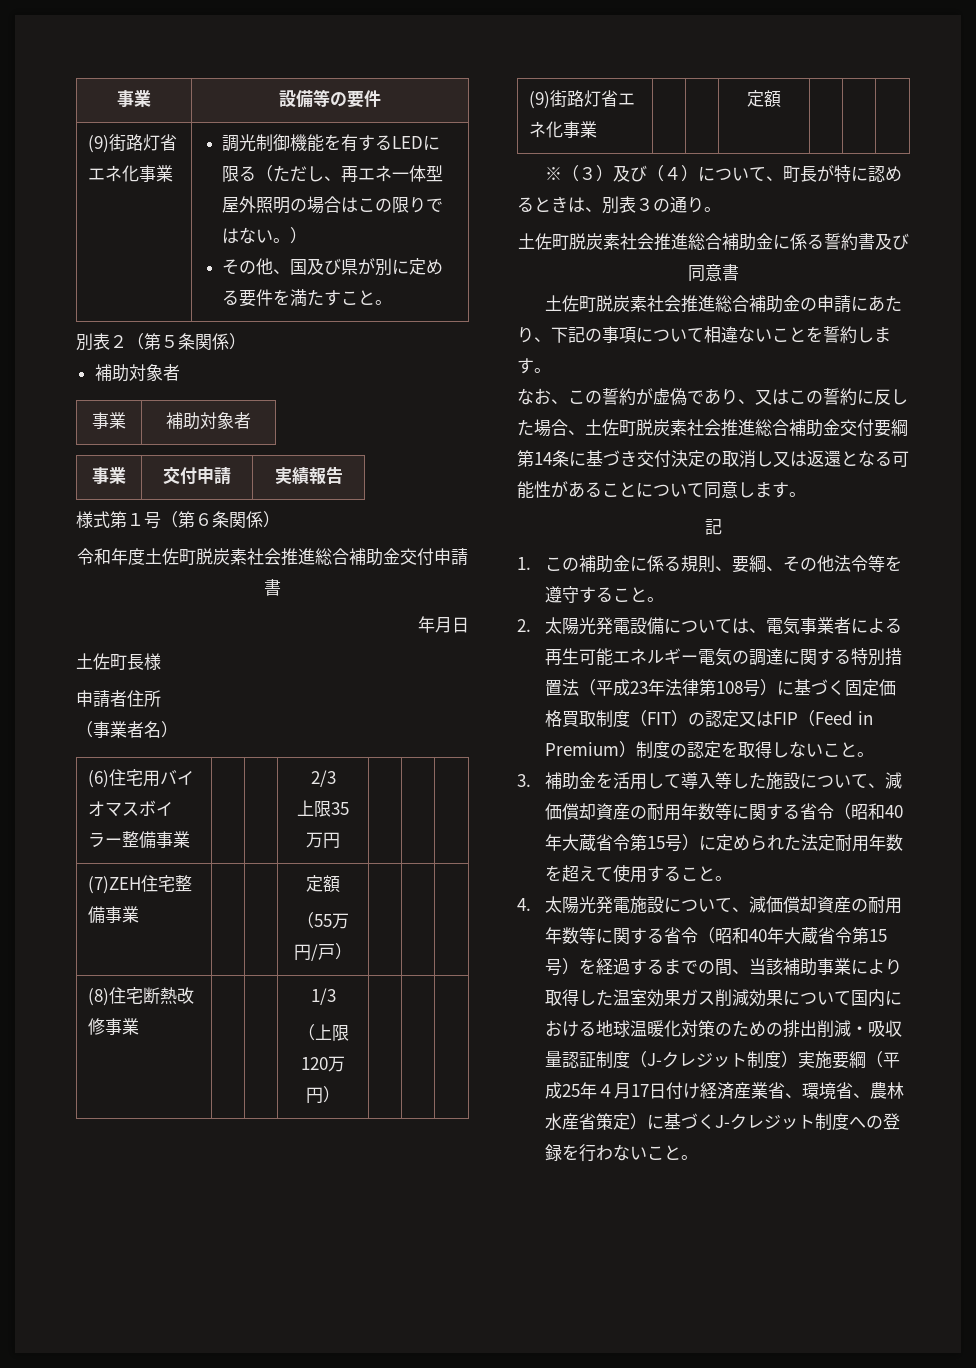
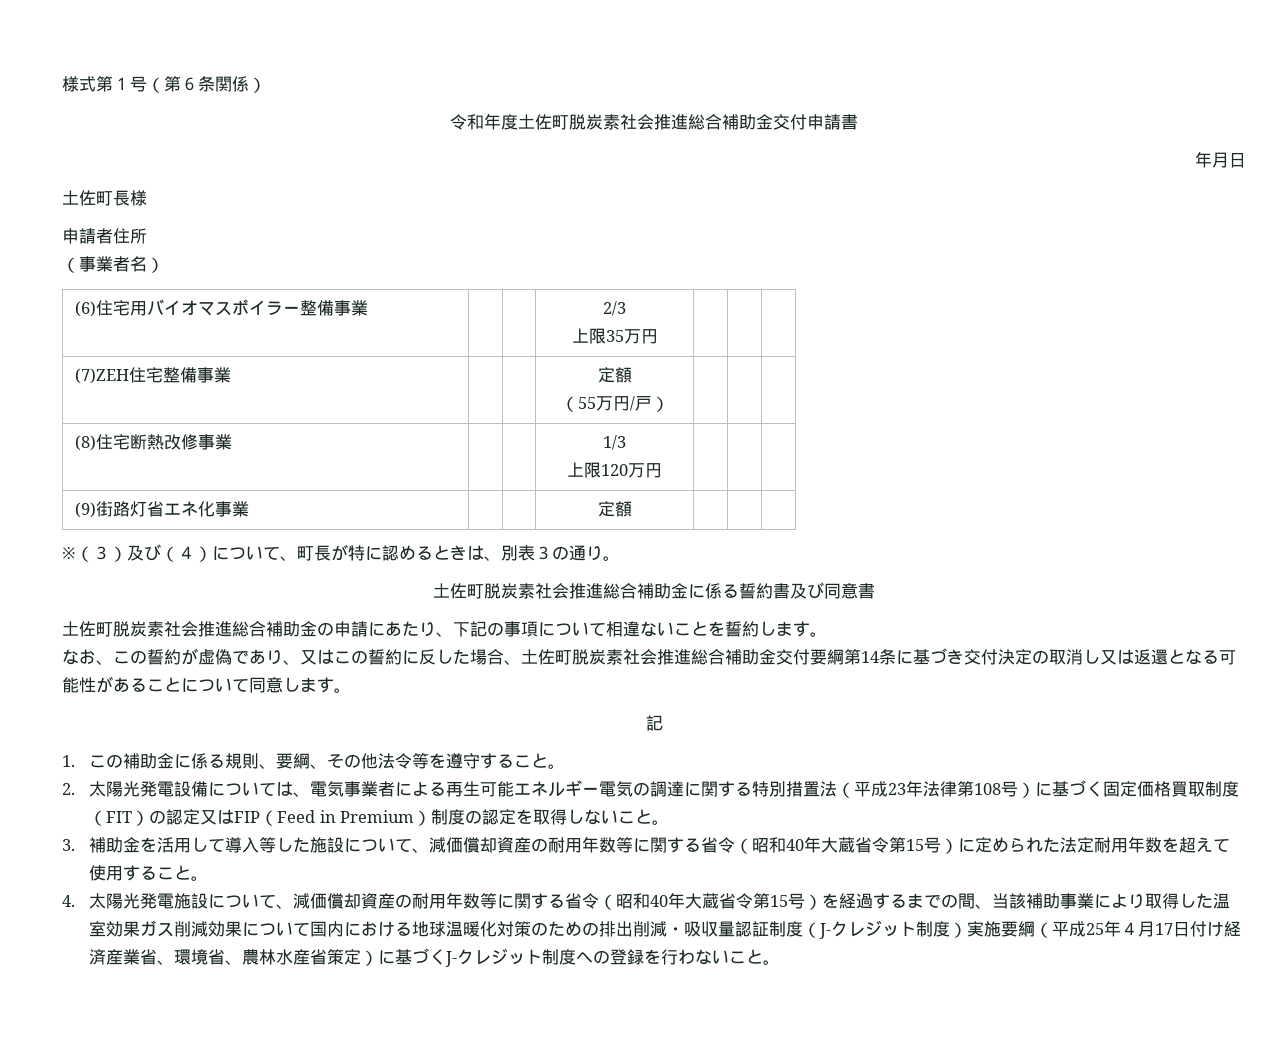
[117,90,151,107] [279,89,381,108] [88,134,178,153] [88,165,174,182] [221,134,440,152] [221,165,443,183] [221,196,443,214] [221,227,307,244] [221,258,443,276] [221,289,392,307] [76,333,246,351] [94,364,180,382] [92,412,126,429] [166,412,251,430] [92,467,126,484] [163,466,231,485] [274,467,343,485] 事業 | 設備等の要件 // (9)街路灯省エネ化事業 | 調光制御機能を有するLEDに限る（ただし、再エネ一体型屋外照明の場合はこの限りではない。） // その他、国及び県が別に定める要件を満たすこと。 // 別表２（第５条関係） // 補助対象者 // 事業 | 補助対象者 // 事業 | 交付申請 | 実績報告 // -> (62, 84) none
[297,1024,315,1041] （ -> (626, 442) none
[323,1086,340,1103] ） -> (662, 470) none

